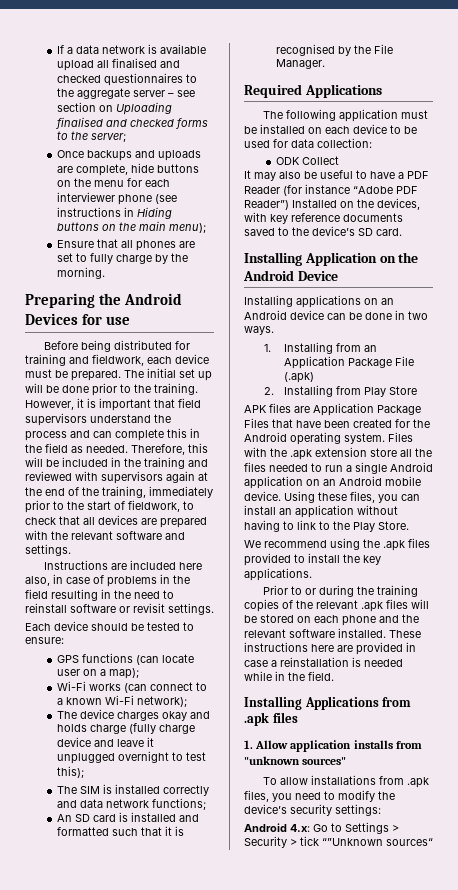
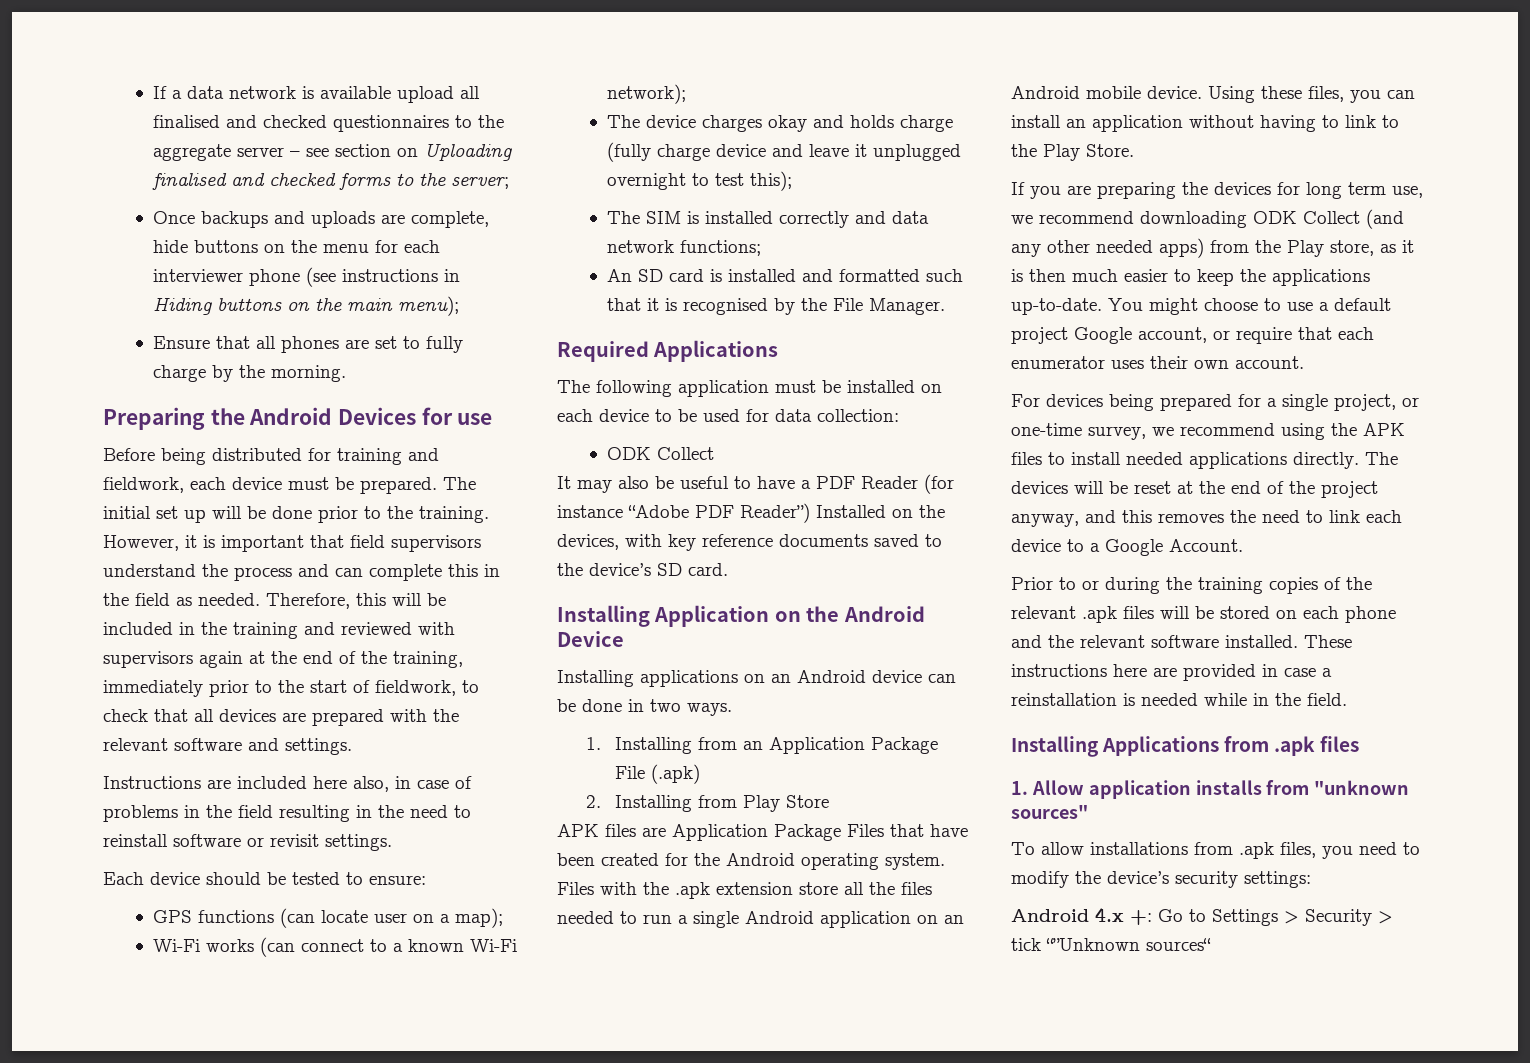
[244,538,430,551] [244,553,381,566] [244,568,312,581] We recommend using the .apk files provided to install the key applications. -> [1011,182,1423,199] [1011,209,1404,229] [1011,238,1414,258] [1011,269,1370,286] [1011,298,1391,315] [1011,327,1374,344] [1011,356,1304,369] [1011,394,1419,411] [1011,423,1405,440] [1011,452,1398,469] [1011,481,1378,498] [1011,510,1402,527] [1011,539,1243,556] If you are preparing the devices for long term use, we recommend downloading ODK Collect (and any other needed apps) from the Play store, as it is then much easier to keep the applications up-to-date. You might choose to use a default project Google account, or require that each enumerator uses their own account. // For devices being prepared for a single project, or one-time survey, we recommend using the APK files to install needed applications directly. The devices will be reset at the end of the project anyway, and this removes the need to link each device to a Google Account.
[290,824,310,832] 4.x: -> [1095,907,1152,925] 4.x +:

